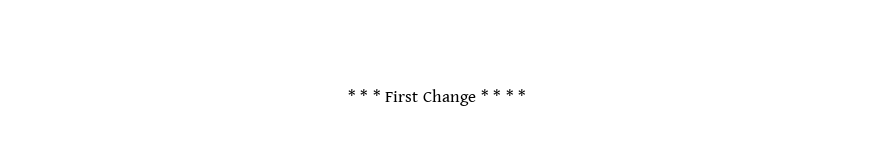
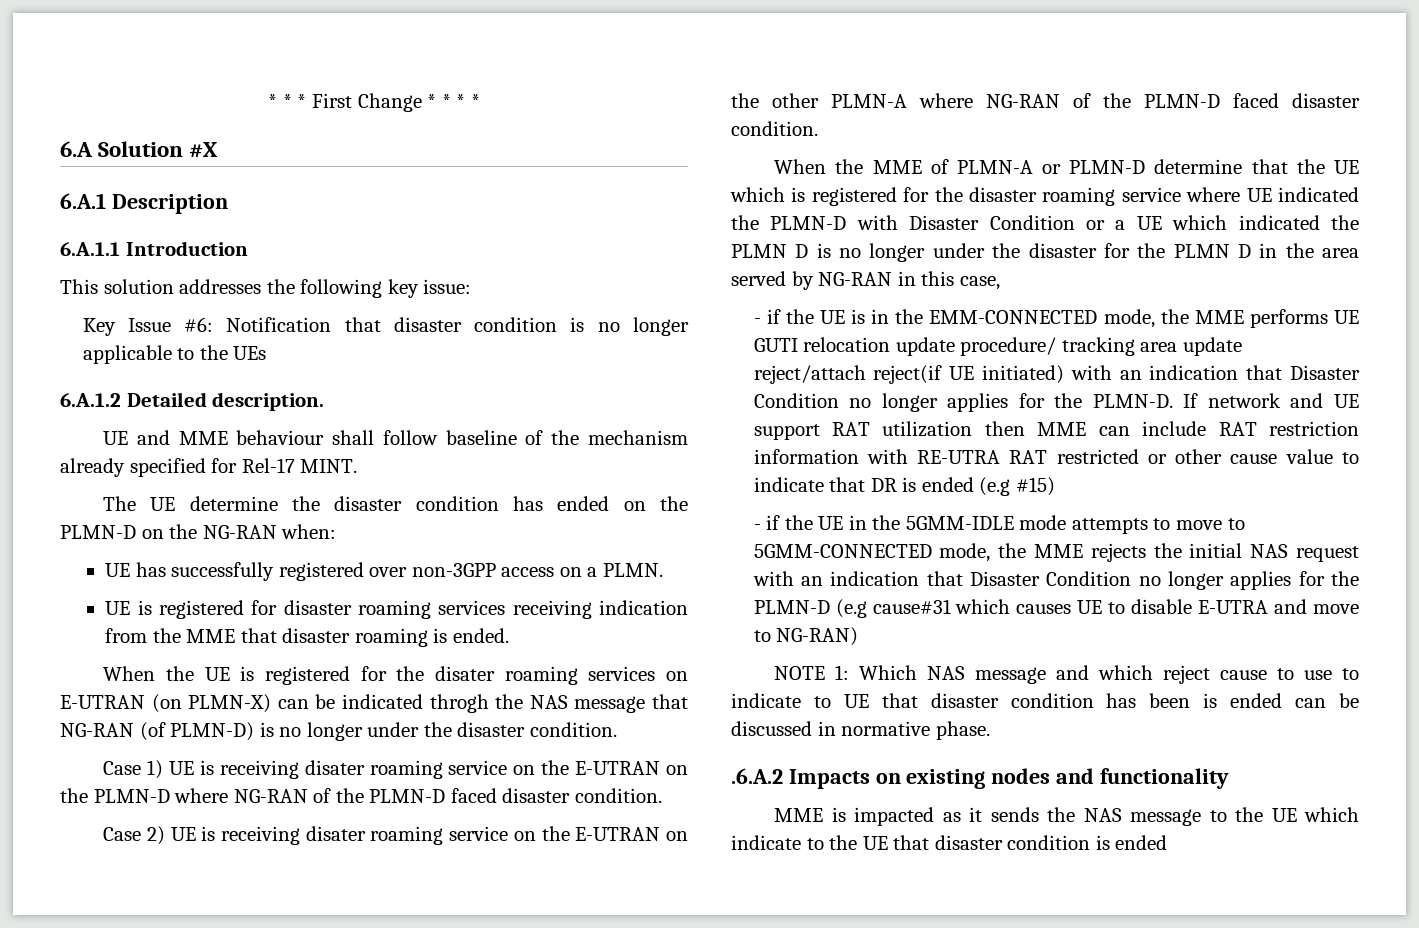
(527, 95) none -> [60,141,219,158] [60,193,228,214] [60,241,248,256] [60,279,472,298] [82,317,690,336] [82,345,267,364] [60,392,325,411] [103,430,689,445] [60,458,358,477] [103,496,688,511] [60,524,337,539] [105,562,664,581] [105,600,689,619] [105,628,509,647] [103,666,689,685] [60,694,689,713] [60,722,617,741] [103,760,688,779] [60,788,662,803] [103,826,688,845] [731,93,1360,108] [731,121,818,136] [774,159,1359,174] [730,187,1359,206] [731,215,1359,230] [731,243,1359,262] [731,271,1000,290] [753,309,1359,328] [753,337,1242,356] [753,365,1360,384] [753,393,1359,412] [753,421,1359,440] [753,449,1360,464] [753,477,1055,496] [753,515,1245,534] [753,543,1359,562] [752,571,1359,590] [753,599,1359,618] [753,627,859,646] [774,665,1359,684] [731,693,1359,708] [731,721,990,740] [731,768,1229,789] [774,807,1359,826] [731,835,1168,850] // 6.A Solution #X // 6.A.1 Description // 6.A.1.1 Introduction // This solution addresses the following key issue: // Key Issue #6: Notification that disaster condition is no longer applicable to the UEs // 6.A.1.2 Detailed description. // UE and MME behaviour shall follow baseline of the mechanism already specified for Rel-17 MINT. // The UE determine the disaster condition has ended on the PLMN-D on the NG-RAN when: // UE has successfully registered over non-3GPP access on a PLMN. // UE is registered for disaster roaming services receiving indication from the MME that disaster roaming is ended. // When the UE is registered for the disater roaming services on E-UTRAN (on PLMN-X) can be indicated throgh the NAS message that NG-RAN (of PLMN-D) is no longer under the disaster condition. // Case 1) UE is receiving disater roaming service on the E-UTRAN on the PLMN-D where NG-RAN of the PLMN-D faced disaster condition. // Case 2) UE is receiving disater roaming service on the E-UTRAN on the other PLMN-A where NG-RAN of the PLMN-D faced disaster condition. // When the MME of PLMN-A or PLMN-D determine that the UE which is registered for the disaster roaming service where UE indicated the PLMN-D with Disaster Condition or a UE which indicated the PLMN D is no longer under the disaster for the PLMN D in the area served by NG-RAN in this case, // - if the UE is in the EMM-CONNECTED mode, the MME performs UE GUTI relocation update procedure/ tracking area update reject/attach reject(if UE initiated) with an indication that Disaster Condition no longer applies for the PLMN-D. If network and UE support RAT utilization then MME can include RAT restriction information with RE-UTRA RAT restricted or other cause value to indicate that DR is ended (e.g #15) // - if the UE in the 5GMM-IDLE mode attempts to move to 5GMM-CONNECTED mode, the MME rejects the initial NAS request with an indication that Disaster Condition no longer applies for the PLMN-D (e.g cause#31 which causes UE to disable E-UTRA and move to NG-RAN) // NOTE 1: Which NAS message and which reject cause to use to indicate to UE that disaster condition has been is ended can be discussed in normative phase. // .6.A.2 Impacts on existing nodes and functionality // MME is impacted as it sends the NAS message to the UE which indicate to the UE that disaster condition is ended

